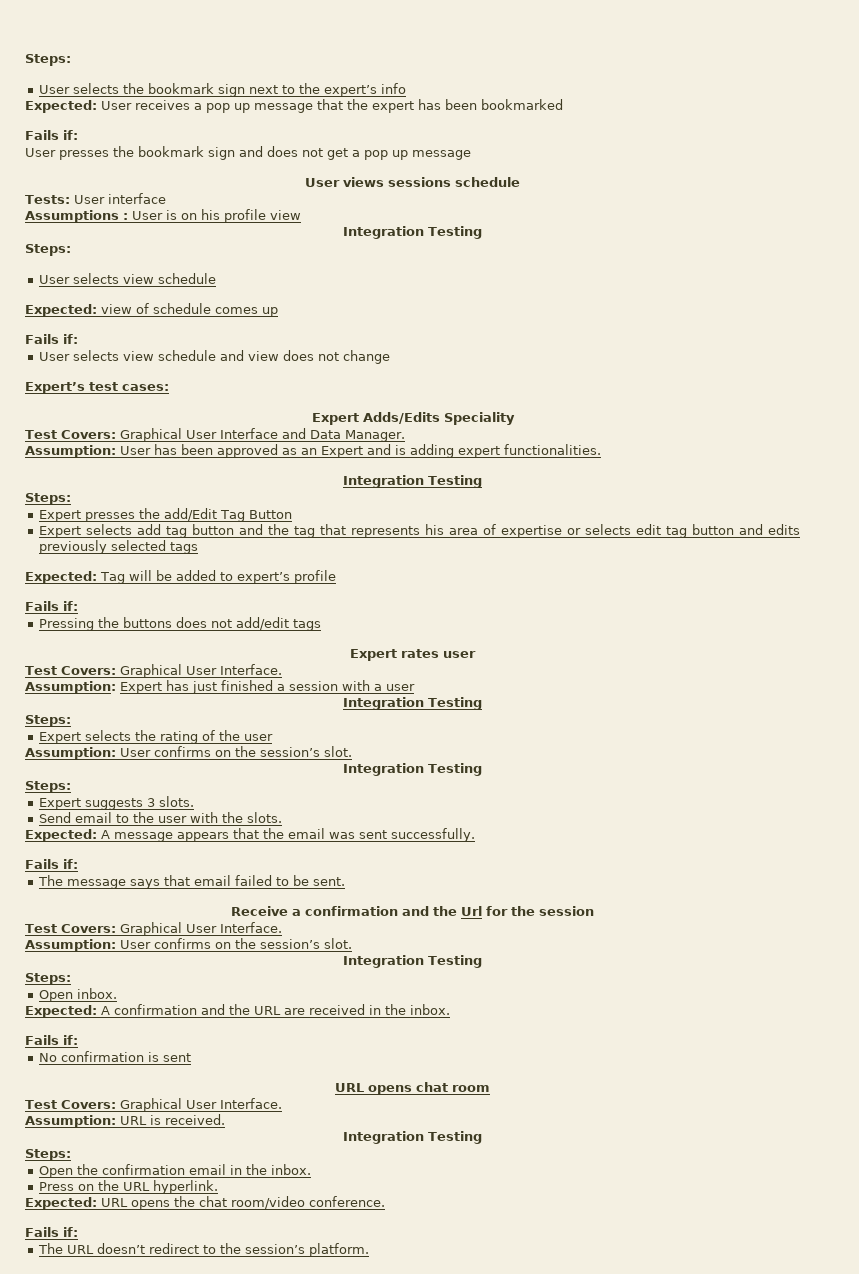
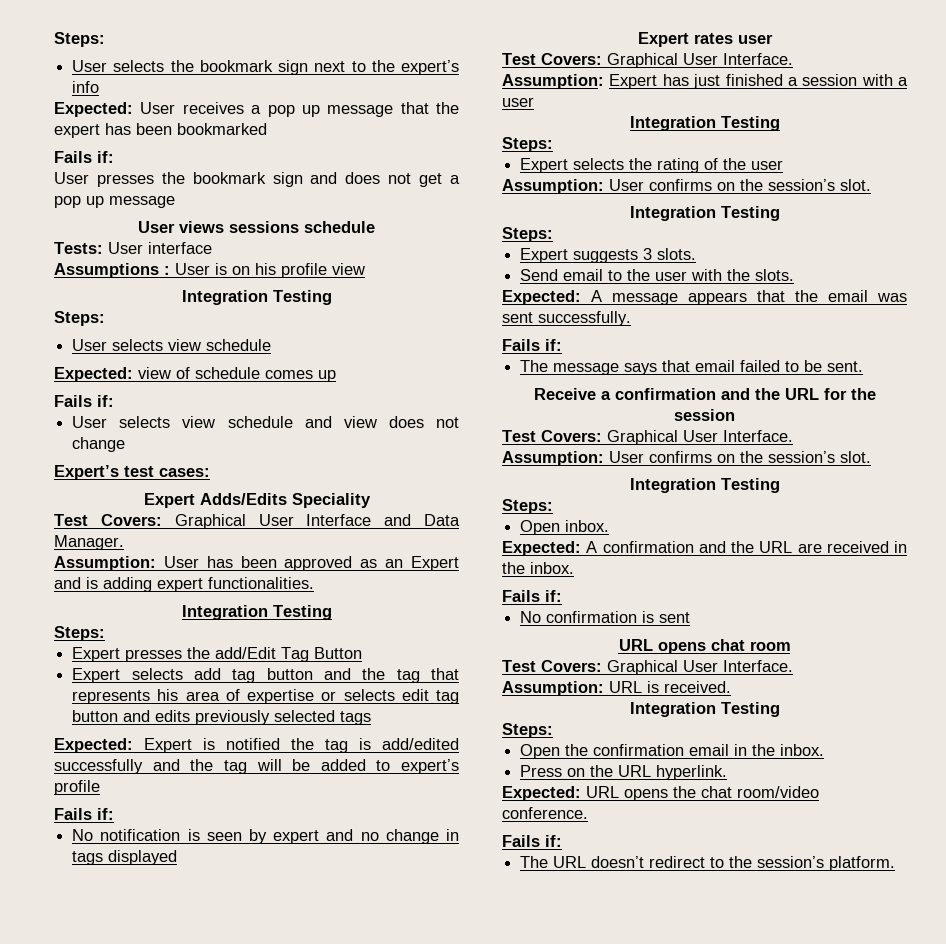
[100,572,125,584] Tag -> [144,738,459,753] [54,759,247,774] Expert is notified the tag is add/edited successfully and the tag
[39,617,322,631] Pressing the buttons does not add/edit tags -> [72,829,460,844] [72,850,178,865] No notification is seen by expert and no change in tags displayed
[461,906,482,916] Url -> [784,388,819,400] URL

